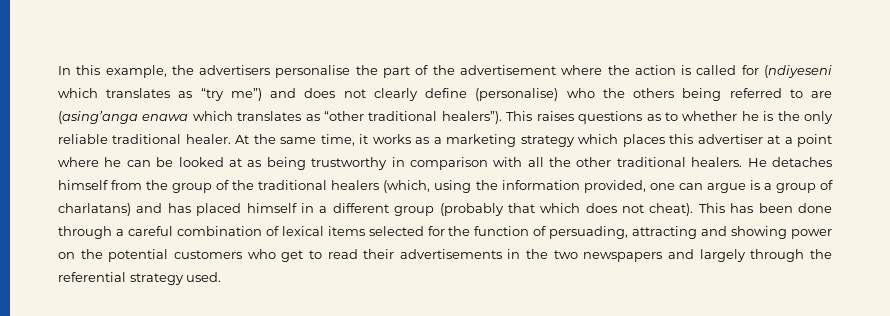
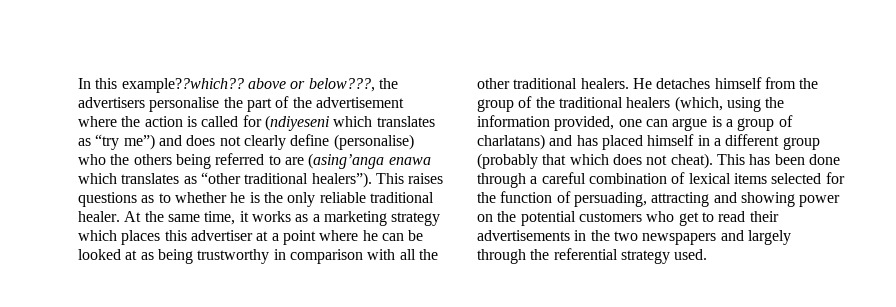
[105,65,167,78] example, -> [121,78,375,93] example??which?? above or below???,

